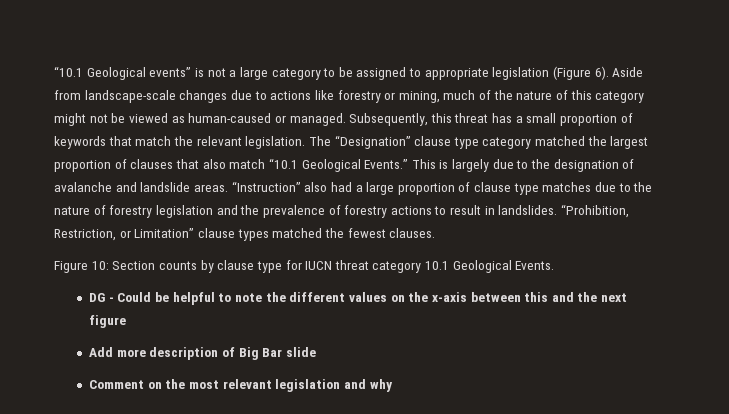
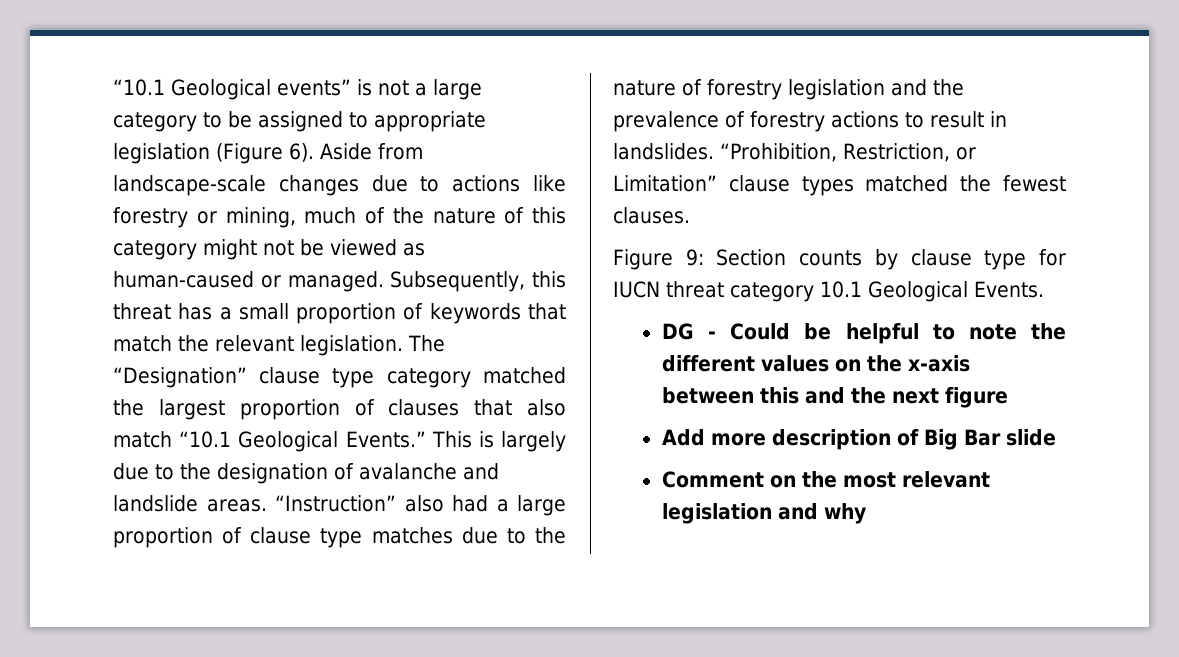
[91,261,109,270] 10: -> [685,249,704,266] 9:

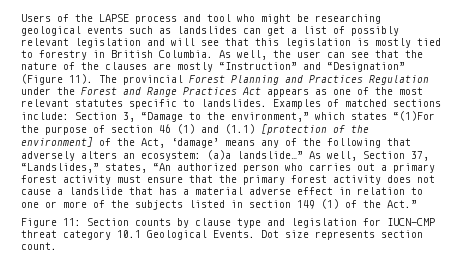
[113,79,482,100] [113,111,486,132] [113,143,423,164] [113,175,567,196] [113,207,566,228] [113,239,425,260] [113,271,566,292] [113,303,566,324] [113,335,445,356] [113,367,566,388] [113,399,566,420] [113,431,566,452] [113,463,499,484] [113,495,567,516] [113,527,566,548] [613,79,964,100] [613,111,1007,132] [613,143,976,162] [613,175,1066,196] [613,207,690,224] “10.1 Geological events” is not a large category to be assigned to appropriate legislation (Figure 6). Aside from landscape-scale changes due to actions like forestry or mining, much of the nature of this category might not be viewed as human-caused or managed. Subsequently, this threat has a small proportion of keywords that match the relevant legislation. The “Designation” clause type category matched the largest proportion of clauses that also match “10.1 Geological Events.” This is largely due to the designation of avalanche and landslide areas. “Instruction” also had a large proportion of clause type matches due to the nature of forestry legislation and the prevalence of forestry actions to result in landslides. “Prohibition, Restriction, or Limitation” clause types matched the fewest clauses. -> [21,14,381,24] [21,26,399,36] [21,38,441,48] [21,50,423,60] [21,62,405,72] [21,74,429,85] [21,87,423,97] [21,99,441,109] [21,111,435,122] [21,124,369,135] [21,137,411,148] [21,150,429,161] [21,163,435,173] [21,175,435,185] [21,187,423,195] [21,199,417,210] Users of the LAPSE process and tool who might be researching geological events such as landslides can get a list of possibly relevant legislation and will see that this legislation is mostly tied to forestry in British Columbia. As well, the user can see that the nature of the clauses are mostly “Instruction” and “Designation” (Figure 11). The provincial Forest Planning and Practices Regulation under the Forest and Range Practices Act appears as one of the most relevant statutes specific to landslides. Examples of matched sections include: Section 3, “Damage to the environment,” which states “(1)For the purpose of section 46 (1) and (1.1) [protection of the environment] of the Act, ‘damage’ means any of the following that adversely alters an ecosystem: (a)a landslide…” As well, Section 37, “Landslides,” states, “An authorized person who carries out a primary forest activity must ensure that the primary forest activity does not cause a landslide that has a material adverse effect in relation to one or more of the subjects listed in section 149 (1) of the Act.”
[685,249,704,266] 9: -> [63,218,81,226] 11:
[1039,249,1066,266] [613,281,660,298] for IUCN -> [267,218,435,228] and legislation for IUCN-CMP
[661,323,1066,344] [661,355,970,372] [661,387,1008,408] [661,429,1056,450] [661,471,990,488] [661,503,866,524] // DG - Could be helpful to note the different values on the x-axis between this and the next figure // Add more description of Big Bar slide // Comment on the most relevant legislation and why -> [261,230,423,240] [21,242,57,250] Dot size represents section count.

